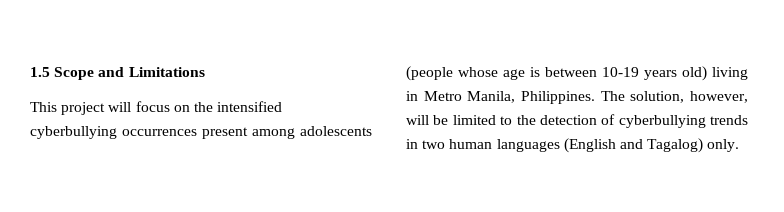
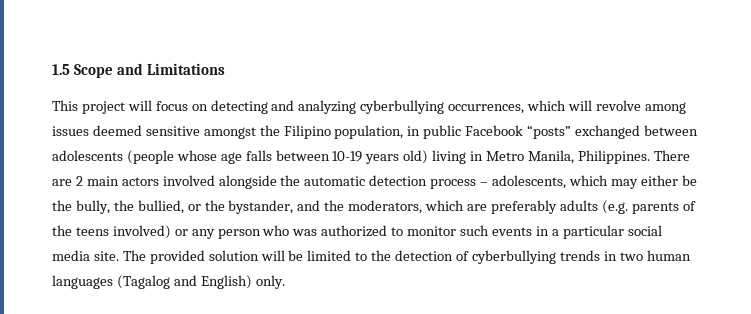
[193,101,283,112] [30,126,295,139] the intensified cyberbullying occurrences present among -> [210,100,686,114] [52,125,698,139] detecting and analyzing cyberbullying occurrences, which will revolve among issues deemed sensitive amongst the Filipino population, in public Facebook “posts” exchanged between
[530,67,540,77] is -> [245,150,272,161] falls
[600,91,748,103] The solution, however, -> [653,150,690,161] [52,175,697,189] [52,200,696,214] [52,225,662,239] [52,250,259,264] There are 2 main actors involved alongside the automatic detection process – adolescents, which may either be the bully, the bullied, or the bystander, and the moderators, which are preferably adults (e.g. parents of the teens involved) or any person who was authorized to monitor such events in a particular social media site. The provided solution
[563,138,704,153] (English and Tagalog) -> [116,275,252,289] (Tagalog and English)

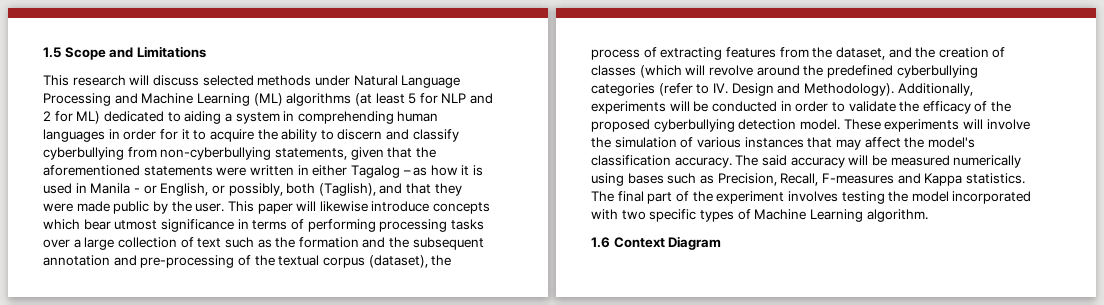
[81,100,686,114] [52,125,698,139] [52,150,690,164] [52,175,697,189] [52,200,696,214] [52,225,662,239] [52,250,691,264] [52,275,285,289] project will focus on detecting and analyzing cyberbullying occurrences, which will revolve among issues deemed sensitive amongst the Filipino population, in public Facebook “posts” exchanged between adolescents (people whose age falls between 10-19 years old) living in Metro Manila, Philippines. There are 2 main actors involved alongside the automatic detection process – adolescents, which may either be the bully, the bullied, or the bystander, and the moderators, which are preferably adults (e.g. parents of the teens involved) or any person who was authorized to monitor such events in a particular social media site. The provided solution will be limited to the detection of cyberbullying trends in two human languages (Tagalog and English) only. -> [72,75,461,88] [43,93,494,106] [43,111,439,124] [43,129,459,142] [43,147,436,160] [43,165,484,178] [43,183,462,196] [43,201,491,214] [43,219,484,232] [43,237,484,250] [43,255,452,268] [591,47,1006,60] [591,65,978,78] [591,83,973,96] [591,101,1012,114] [591,119,1030,132] [591,137,975,150] [591,155,1022,168] [591,173,1025,186] [591,191,1032,204] [591,209,928,222] [591,236,722,250] research will discuss selected methods under Natural Language Processing and Machine Learning (ML) algorithms (at least 5 for NLP and 2 for ML) dedicated to aiding a system in comprehending human languages in order for it to acquire the ability to discern and classify cyberbullying from non-cyberbullying statements, given that the aforementioned statements were written in either Tagalog – as how it is used in Manila - or English, or possibly, both (Taglish), and that they were made public by the user. This paper will likewise introduce concepts which bear utmost significance in terms of performing processing tasks over a large collection of text such as the formation and the subsequent annotation and pre-processing of the textual corpus (dataset), the process of extracting features from the dataset, and the creation of classes (which will revolve around the predefined cyberbullying categories (refer to IV. Design and Methodology). Additionally, experiments will be conducted in order to validate the efficacy of the proposed cyberbullying detection model. These experiments will involve the simulation of various instances that may affect the model's classification accuracy. The said accuracy will be measured numerically using bases such as Precision, Recall, F-measures and Kappa statistics. The final part of the experiment involves testing the model incorporated with two specific types of Machine Learning algorithm. // 1.6 Context Diagram

